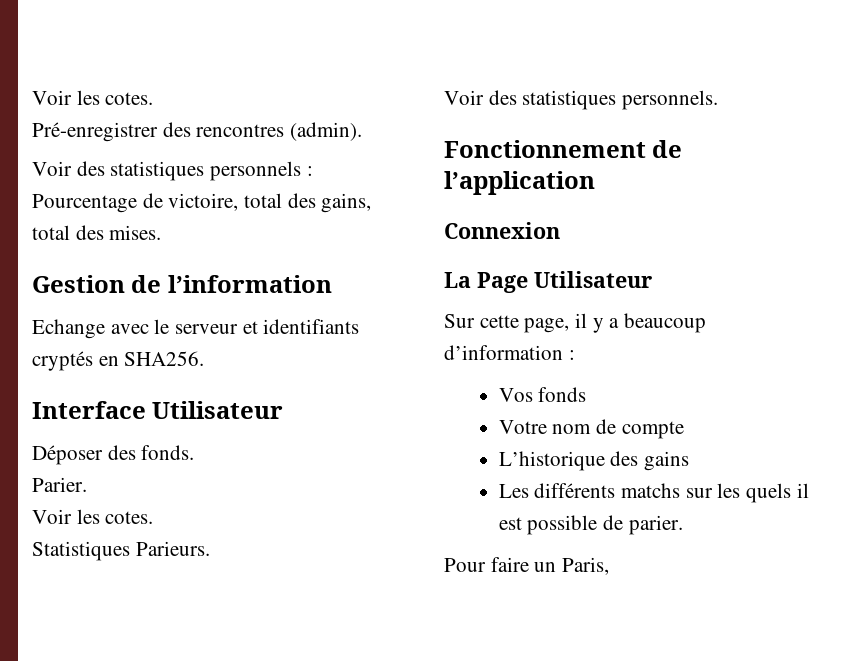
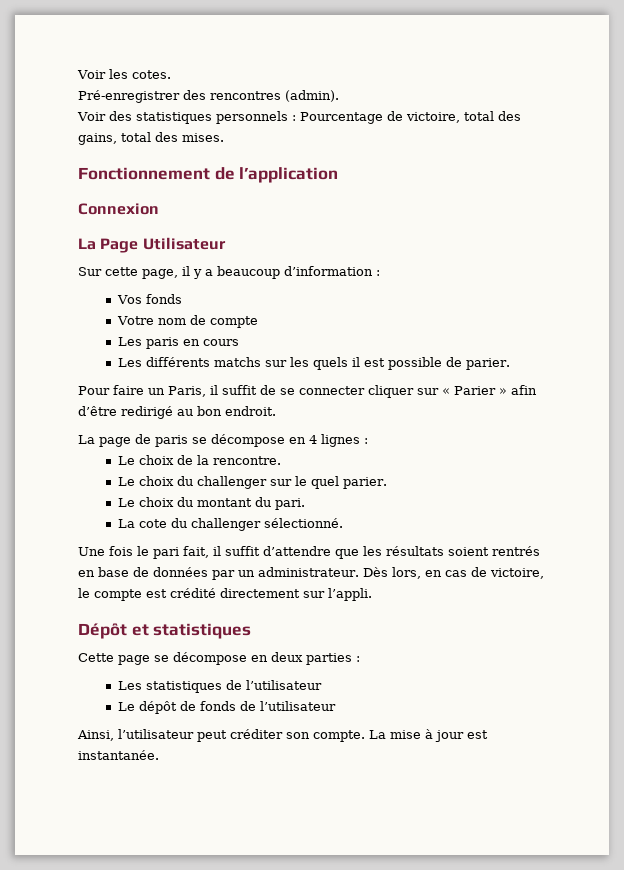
[32,275,332,293] [32,319,360,339] [32,351,205,371] [32,401,284,419] [32,445,195,465] [32,477,87,492] [32,509,154,524] [32,541,210,561] [444,90,719,110] // Gestion de l’information // Echange avec le serveur et identifiants cryptés en SHA256. // Interface Utilisateur // Déposer des fonds. // Parier. // Voir les cotes. // Statistiques Parieurs. // Voir des statistiques personnels. -> (224, 137) none
[498,451,689,471] L’historique des gains -> [117,337,239,349] Les paris en cours
(610, 566) none -> [210,385,537,398] [78,406,276,419] [78,434,368,447] [117,455,281,465] [117,476,387,489] [117,497,305,510] [117,518,343,531] [78,546,540,559] [78,567,544,580] [78,588,372,601] [78,623,252,639] [78,652,360,665] [117,680,322,693] [117,701,336,714] [77,729,488,742] [78,750,159,760] il suffit de se connecter cliquer sur « Parier » afin d’être redirigé au bon endroit. // La page de paris se décompose en 4 lignes : // Le choix de la rencontre. // Le choix du challenger sur le quel parier. // Le choix du montant du pari. // La cote du challenger sélectionné. // Une fois le pari fait, il suffit d’attendre que les résultats soient rentrés en base de données par un administrateur. Dès lors, en cas de victoire, le compte est crédité directement sur l’appli. // Dépôt et statistiques // Cette page se décompose en deux parties : // Les statistiques de l’utilisateur // Le dépôt de fonds de l’utilisateur // Ainsi, l’utilisateur peut créditer son compte. La mise à jour est instantanée.

